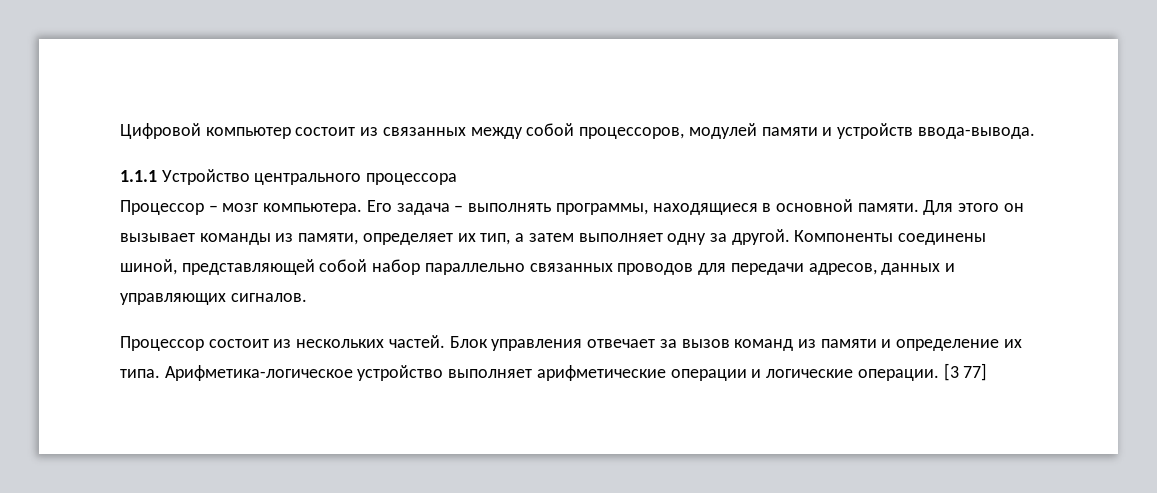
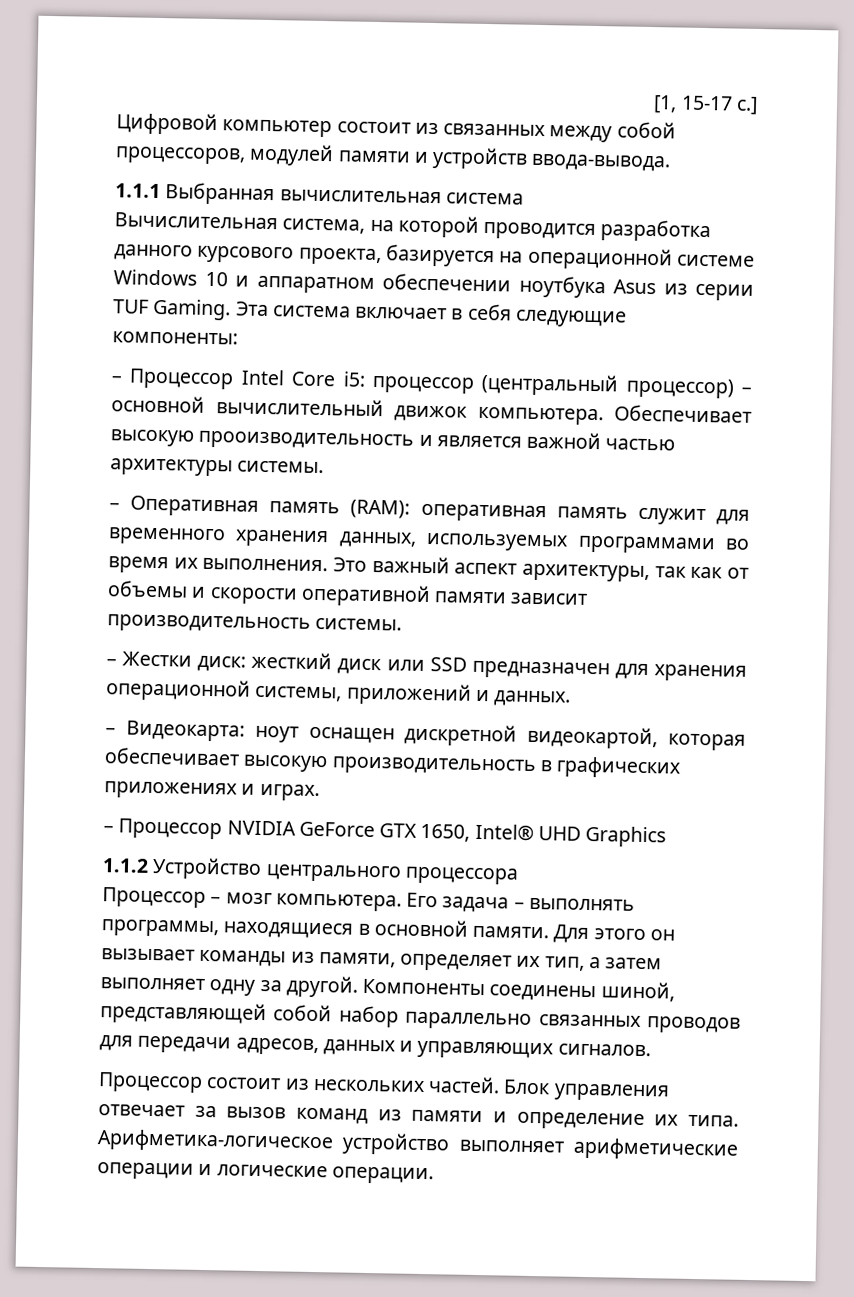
(120, 131) none -> [653,95,758,115] [1, 15-17 c.] //
(157, 176) none -> [165,182,524,206] [114,212,712,243] [114,244,755,271] [113,269,754,301] [113,298,627,328] [112,331,238,345] [111,368,752,399] [111,395,752,426] [110,429,676,451] [110,458,325,477] [109,495,750,526] [108,527,751,555] [108,555,749,583] [107,580,589,608] [107,614,403,634] [106,651,747,682] [106,678,572,707] [105,720,746,751] [104,747,682,779] [104,781,320,802] [103,818,667,848] [102,858,149,873] Выбранная вычислительная система // Вычислительная система, на которой проводится разработка данного курсового проекта, базируется на операционной системе Windows 10 и аппаратном обеспечении ноутбука Asus из серии TUF Gaming. Эта система включает в себя следующие компоненты: // – Процессор Intel Core i5: процессор (центральный процессор) – основной вычислительный движок компьютера. Обеспечивает высокую прооизводительность и является важной частью архитектуры системы. // – Оперативная память (RAM): оперативная память служит для временного хранения данных, используемых программами во время их выполнения. Это важный аспект архитектуры, так как от объемы и скорости оперативной памяти зависит производительность системы. // – Жестки диск: жесткий диск или SSD предназначен для хранения операционной системы, приложений и данных. // – Видеокарта: ноут оснащен дискретной видеокартой, которая обеспечивает высокую производительность в графических приложениях и играх. // – Процессор NVIDIA GeForce GTX 1650, Intel® UHD Graphics // 1.1.2
[943,363,988,381] [3 77] -> (434, 1175) none

